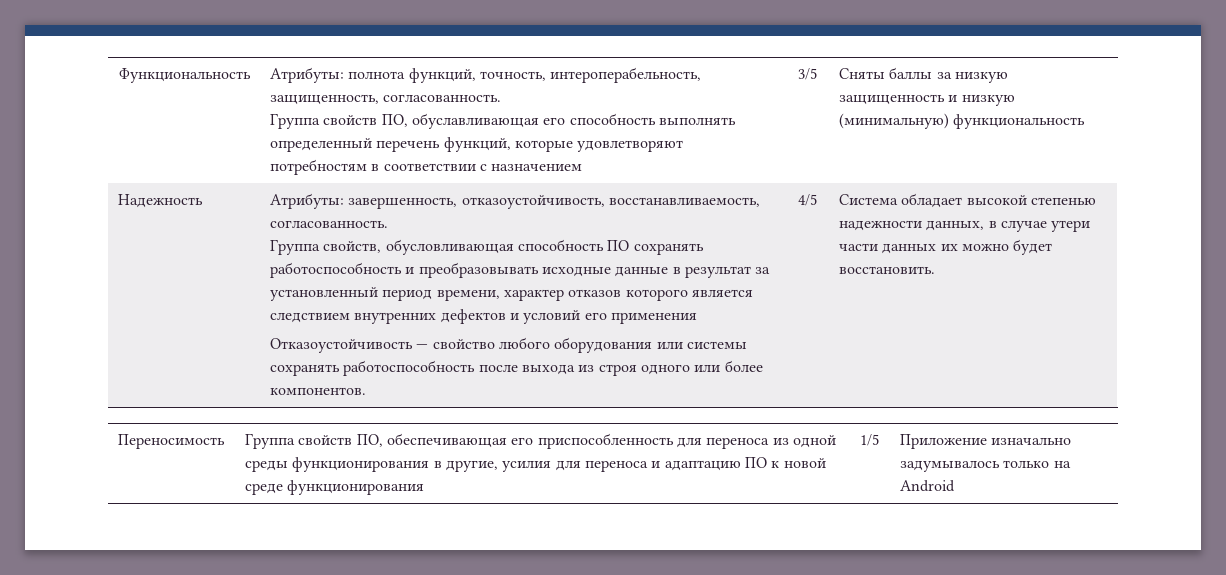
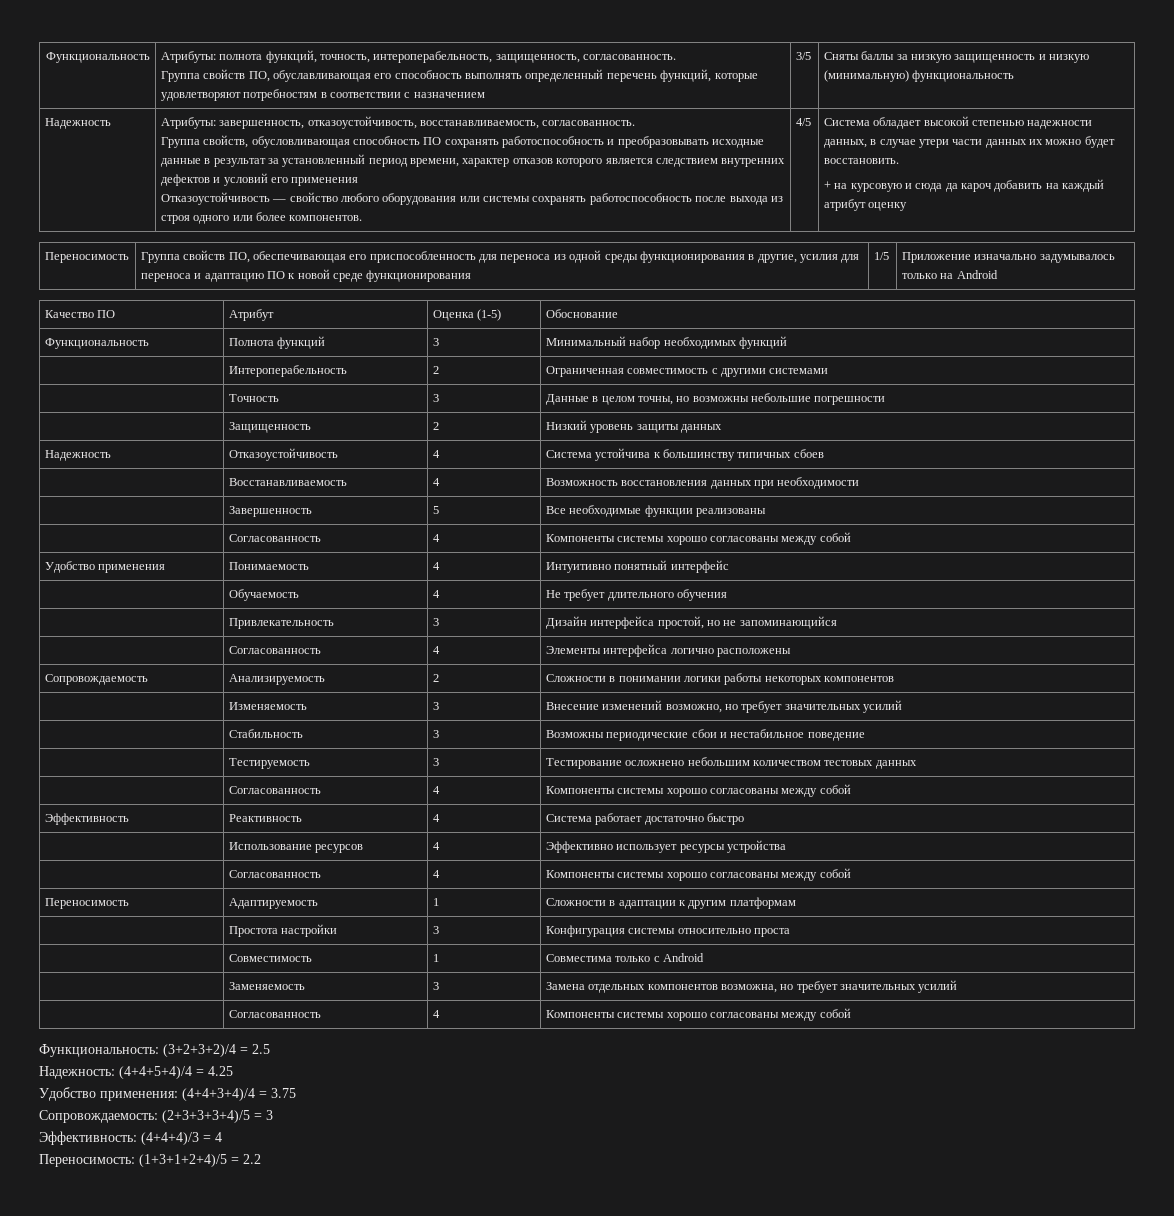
(936, 270) none -> [823,179,1105,192] [823,199,908,211] // + на курсовую и сюда да кароч добавить на каждый атрибут оценку
(956, 486) none -> [44,310,116,318] [228,309,274,321] [432,309,502,321] [545,309,618,318] [44,338,149,349] [228,336,326,349] [432,338,439,346] [545,336,787,349] [228,365,347,377] [432,366,439,374] [545,366,829,377] [228,394,279,402] [432,394,439,402] [545,393,886,405] [228,422,311,433] [432,422,439,430] [545,420,722,433] [44,450,111,461] [228,448,338,461] [432,450,440,458] [545,448,824,461] [228,478,347,486] [432,478,440,486] [545,477,860,489] [228,506,312,517] [432,506,439,514] [545,505,766,517] [228,534,321,542] [432,534,440,542] [545,532,851,545] [44,561,166,573] [228,562,309,570] [432,562,440,570] [545,560,729,573] [228,589,299,601] [432,590,440,598] [545,589,727,601] [228,618,334,629] [432,618,439,626] [545,616,837,629] [228,646,321,654] [432,646,440,654] [545,644,791,657] [44,674,148,685] [228,674,325,685] [432,674,439,682] [545,673,895,685] [228,702,307,710] [432,702,439,710] [545,700,903,713] [228,729,303,738] [432,730,439,738] [545,729,865,741] [228,758,310,769] [432,758,439,766] [545,757,917,769] [228,786,321,794] [432,786,440,794] [545,784,851,797] [44,813,129,825] [228,814,302,822] [432,814,440,822] [545,813,744,825] [228,842,364,853] [432,842,440,850] [545,840,786,853] [228,870,321,878] [432,870,440,878] [545,868,851,881] [44,898,129,909] [228,898,318,909] [432,898,439,906] [545,897,796,909] [228,924,338,937] [432,926,439,934] [545,925,790,937] [228,954,312,962] [432,954,439,962] [545,953,704,962] [228,982,305,990] [432,982,439,990] [545,980,958,993] [228,1010,321,1018] [432,1010,440,1018] [545,1008,851,1021] [39,1044,270,1057] [39,1066,233,1079] [39,1087,296,1101] [39,1110,273,1123] [39,1131,222,1145] [39,1154,261,1167] // Качество ПО | Атрибут | Оценка (1-5) | Обоснование // Функциональность | Полнота функций | 3 | Минимальный набор необходимых функций // | Интероперабельность | 2 | Ограниченная совместимость с другими системами // | Точность | 3 | Данные в целом точны, но возможны небольшие погрешности // | Защищенность | 2 | Низкий уровень защиты данных // Надежность | Отказоустойчивость | 4 | Система устойчива к большинству типичных сбоев // | Восстанавливаемость | 4 | Возможность восстановления данных при необходимости // | Завершенность | 5 | Все необходимые функции реализованы // | Согласованность | 4 | Компоненты системы хорошо согласованы между собой // Удобство применения | Понимаемость | 4 | Интуитивно понятный интерфейс // | Обучаемость | 4 | Не требует длительного обучения // | Привлекательность | 3 | Дизайн интерфейса простой, но не запоминающийся // | Согласованность | 4 | Элементы интерфейса логично расположены // Сопровождаемость | Анализируемость | 2 | Сложности в понимании логики работы некоторых компонентов // | Изменяемость | 3 | Внесение изменений возможно, но требует значительных усилий // | Стабильность | 3 | Возможны периодические сбои и нестабильное поведение // | Тестируемость | 3 | Тестирование осложнено небольшим количеством тестовых данных // | Согласованность | 4 | Компоненты системы хорошо согласованы между собой // Эффективность | Реактивность | 4 | Система работает достаточно быстро // | Использование ресурсов | 4 | Эффективно использует ресурсы устройства // | Согласованность | 4 | Компоненты системы хорошо согласованы между собой // Переносимость | Адаптируемость | 1 | Сложности в адаптации к другим платформам // | Простота настройки | 3 | Конфигурация системы относительно проста // | Совместимость | 1 | Совместима только с Android // | Заменяемость | 3 | Замена отдельных компонентов возможна, но требует значительных усилий // | Согласованность | 4 | Компоненты системы хорошо согласованы между собой // Функциональность: (3+2+3+2)/4 = 2.5 // Надежность: (4+4+5+4)/4 = 4.25 // Удобство применения: (4+4+3+4)/4 = 3.75 // Сопровождаемость: (2+3+3+3+4)/5 = 3 // Эффективность: (4+4+4)/3 = 4 // Переносимость: (1+3+1+2+4)/5 = 2.2

